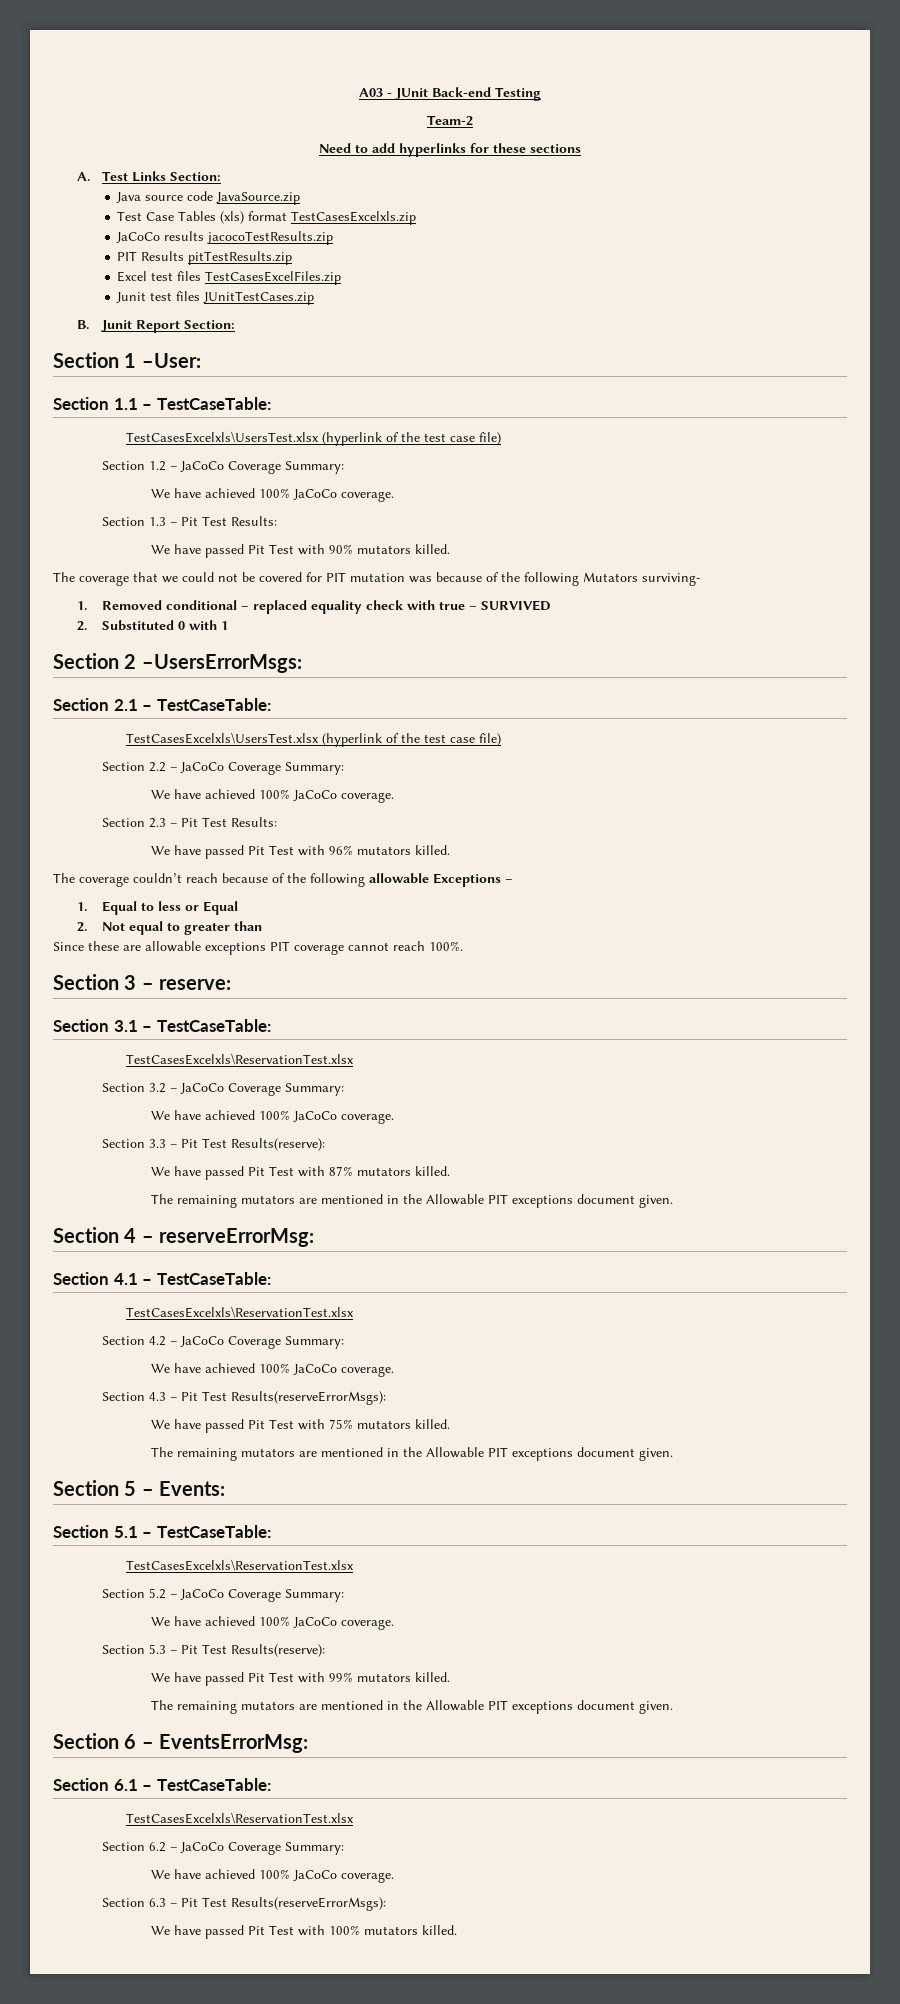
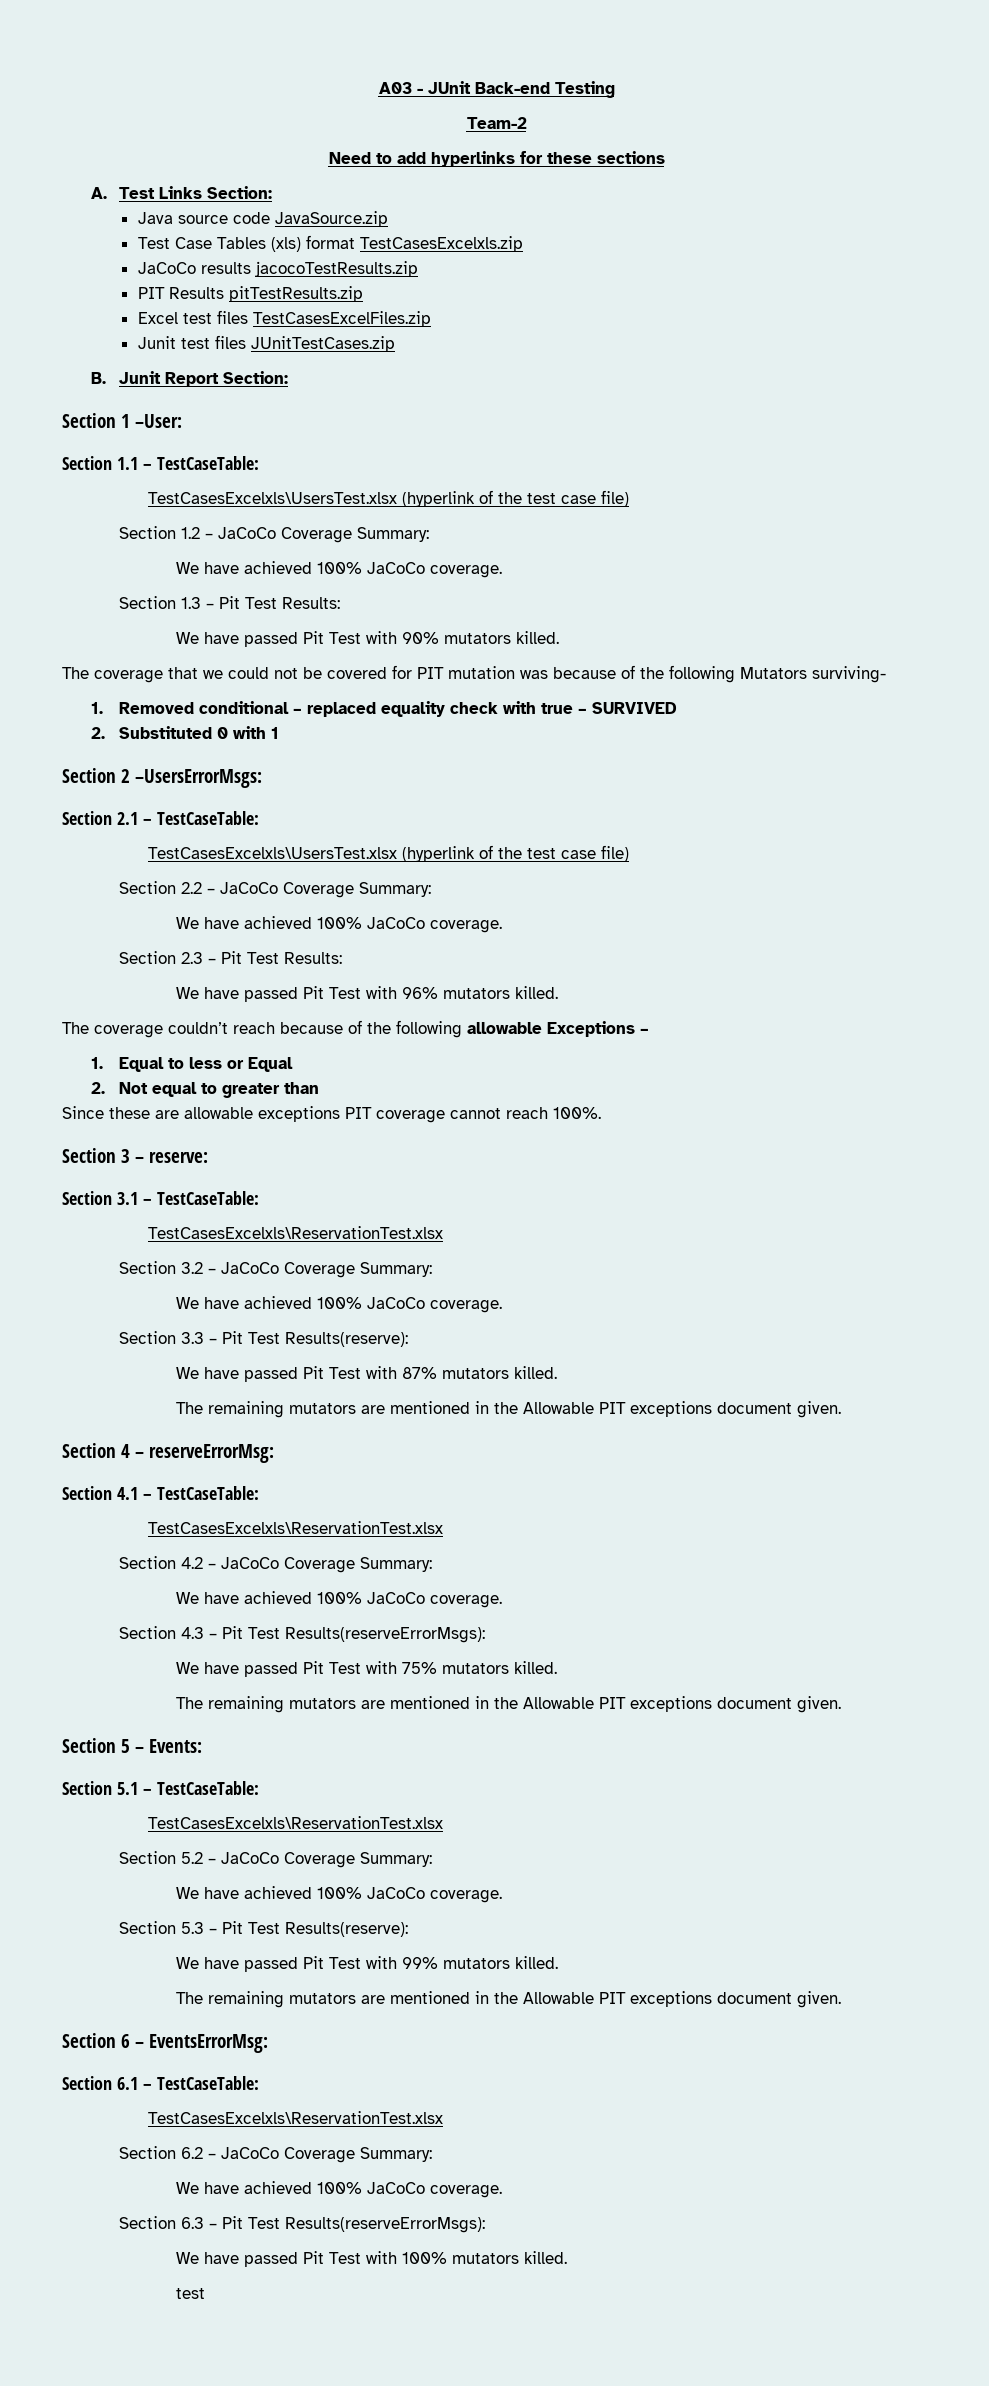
(457, 1930) none -> [176,2288,206,2299] // test

